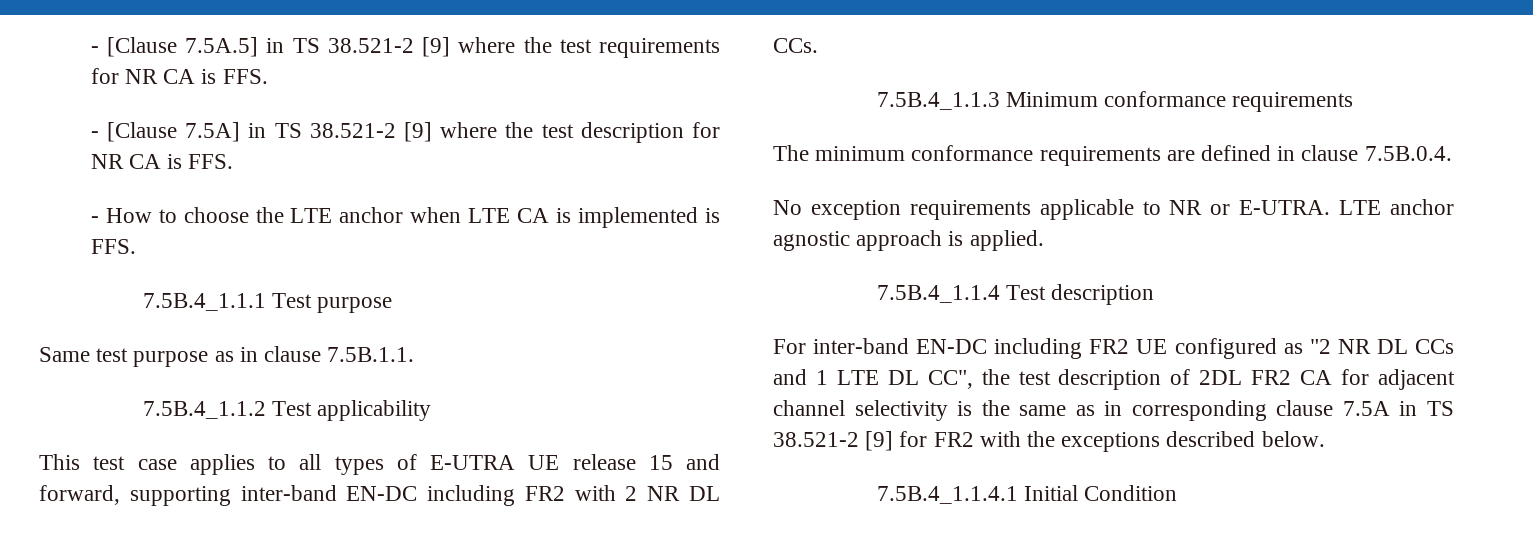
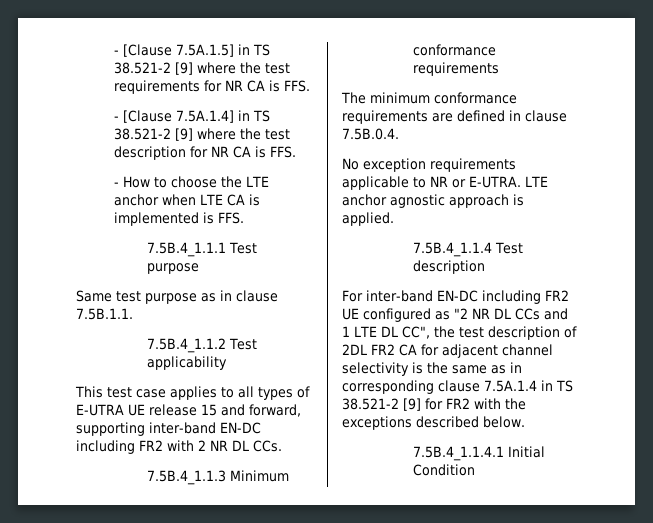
[90,37,259,57] - [Clause 7.5A.5] -> [114,44,235,57] - [Clause 7.5A.1.5]
[185,122,241,142] 7.5A] -> [176,110,235,123] 7.5A.1.4]
[1342,401,1390,416] 7.5A -> [484,380,537,392] 7.5A.1.4

